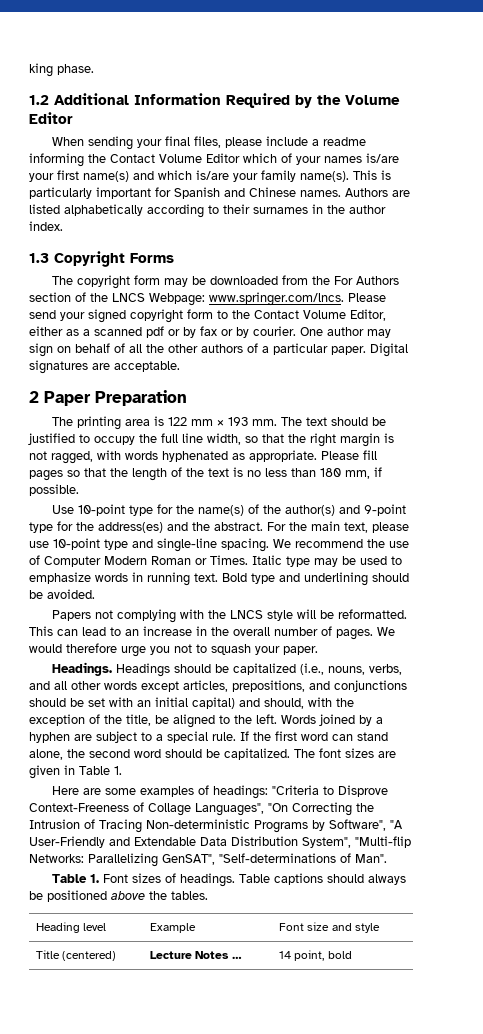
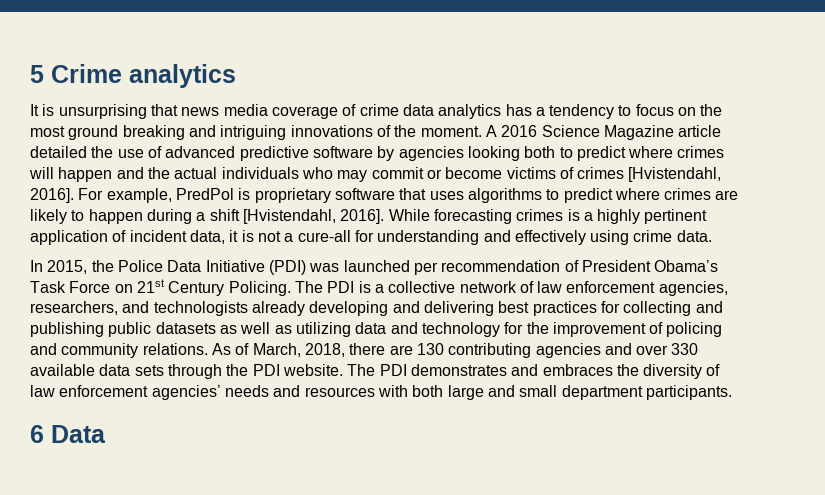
[29,63,94,77] [29,93,400,108] [29,112,73,124] [52,136,367,150] [29,153,399,167] [29,170,391,182] [29,187,410,199] [29,204,386,218] [29,221,63,231] [29,251,174,267] [52,275,400,289] [29,292,386,306] [29,309,386,323] [29,326,391,338] [29,343,408,357] [29,360,180,374] [29,390,187,406] [52,416,387,430] [28,433,394,447] [29,450,377,464] [29,467,382,481] [29,484,79,496] [52,504,407,516] [29,521,409,533] [29,538,409,552] [29,555,402,567] [29,572,409,586] [29,589,95,599] [52,609,408,623] [29,626,395,640] [29,643,318,657] [52,662,403,677] [29,680,407,692] [29,697,354,709] [29,714,383,728] [29,731,388,743] [29,748,396,760] [29,765,122,779] [52,785,389,799] [29,802,374,816] [29,819,403,833] [29,836,411,848] [29,853,387,867] [52,873,407,887] [29,890,208,902] [36,922,107,933] [150,923,197,933] [279,922,380,933] [36,950,117,961] [150,951,242,959] [279,950,352,961] king phase. // 1.2 Additional Information Required by the Volume Editor // When sending your final files, please include a readme informing the Contact Volume Editor which of your names is/are your first name(s) and which is/are your family name(s). This is particularly important for Spanish and Chinese names. Authors are listed alphabetically according to their surnames in the author index. // 1.3 Copyright Forms // The copyright form may be downloaded from the For Authors section of the LNCS Webpage: www.springer.com/lncs. Please send your signed copyright form to the Contact Volume Editor, either as a scanned pdf or by fax or by courier. One author may sign on behalf of all the other authors of a particular paper. Digital signatures are acceptable. // 2 Paper Preparation // The printing area is 122 mm × 193 mm. The text should be justified to occupy the full line width, so that the right margin is not ragged, with words hyphenated as appropriate. Please fill pages so that the length of the text is no less than 180 mm, if possible. // Use 10-point type for the name(s) of the author(s) and 9-point type for the address(es) and the abstract. For the main text, please use 10-point type and single-line spacing. We recommend the use of Computer Modern Roman or Times. Italic type may be used to emphasize words in running text. Bold type and underlining should be avoided. // Papers not complying with the LNCS style will be reformatted. This can lead to an increase in the overall number of pages. We would therefore urge you not to squash your paper. // Headings. Headings should be capitalized (i.e., nouns, verbs, and all other words except articles, prepositions, and conjunctions should be set with an initial capital) and should, with the exception of the title, be aligned to the left. Words joined by a hyphen are subject to a special rule. If the first word can stand alone, the second word should be capitalized. The font sizes are given in Table 1. // Here are some examples of headings: "Criteria to Disprove Context-Freeness of Collage Languages", "On Correcting the Intrusion of Tracing Non-deterministic Programs by Software", "A User-Friendly and Extendable Data Distribution System", "Multi-flip Networks: Parallelizing GenSAT", "Self-determinations of Man". // Table 1. Font sizes of headings. Table captions should always be positioned above the tables. // Heading level | Example | Font size and style // Title (centered) | Lecture Notes … | 14 point, bold -> [30,64,236,88] [30,104,723,119] [30,125,722,140] [30,146,725,161] [29,167,722,182] [30,188,739,203] [30,209,708,224] [30,230,712,245] [30,260,719,275] [30,279,728,296] [30,301,723,316] [30,322,723,337] [30,343,699,358] [30,364,721,379] [30,385,732,400] [30,425,106,443] 5 Crime analytics // It is unsurprising that news media coverage of crime data analytics has a tendency to focus on the most ground breaking and intriguing innovations of the moment. A 2016 Science Magazine article detailed the use of advanced predictive software by agencies looking both to predict where crimes will happen and the actual individuals who may commit or become victims of crimes [Hvistendahl, 2016]. For example, PredPol is proprietary software that uses algorithms to predict where crimes are likely to happen during a shift [Hvistendahl, 2016]. While forecasting crimes is a highly pertinent application of incident data, it is not a cure-all for understanding and effectively using crime data. // In 2015, the Police Data Initiative (PDI) was launched per recommendation of President Obama’s Task Force on 21st Century Policing. The PDI is a collective network of law enforcement agencies, researchers, and technologists already developing and delivering best practices for collecting and publishing public datasets as well as utilizing data and technology for the improvement of policing and community relations. As of March, 2018, there are 130 contributing agencies and over 330 available data sets through the PDI website. The PDI demonstrates and embraces the diversity of law enforcement agencies’ needs and resources with both large and small department participants. // 6 Data

